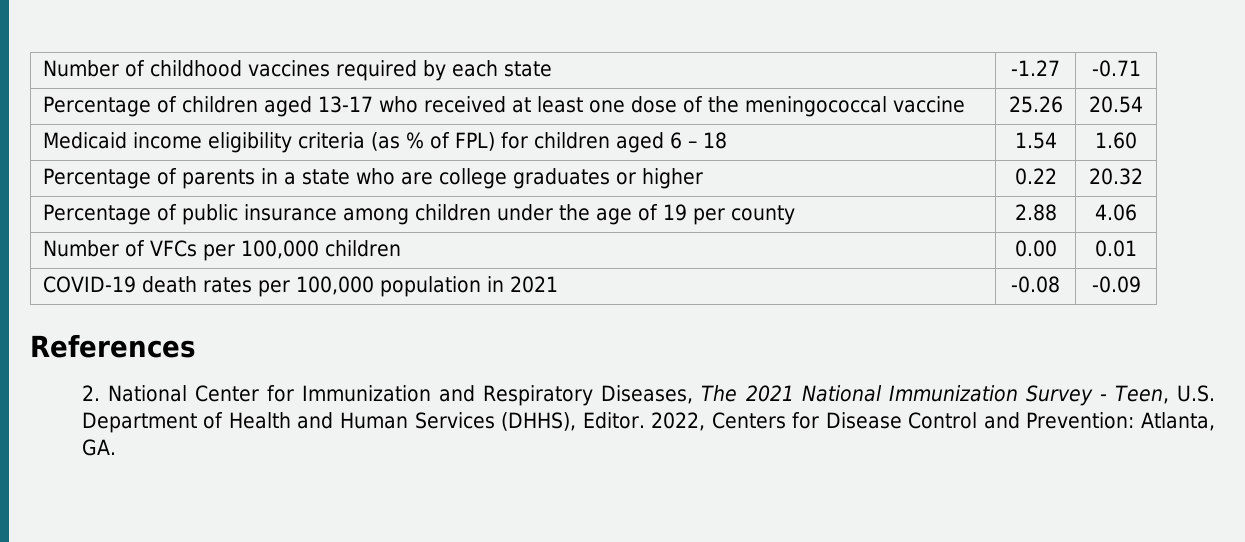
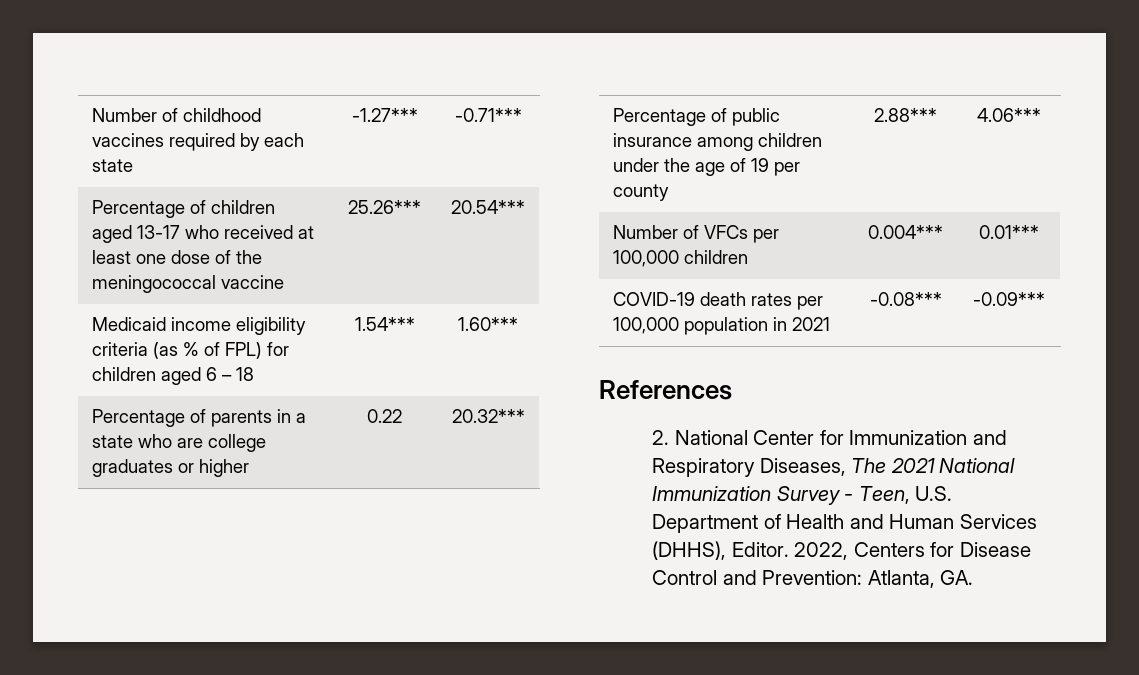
[1011,60,1060,76] [1091,60,1141,77] -1.27 | -0.71 -> [351,108,418,122] [454,108,522,122] -1.27*** | -0.71***
[1008,96,1063,113] [1089,96,1143,113] 25.26 | 20.54 -> [348,200,421,214] [451,200,525,214] 25.26*** | 20.54***
[1014,132,1057,149] [1095,132,1137,149] 1.54 | 1.60 -> [354,317,415,331] [458,317,518,331] 1.54*** | 1.60***
[1089,168,1143,185] 20.32 -> [451,409,525,423] 20.32***
[1014,204,1057,221] [1095,204,1137,221] 2.88 | 4.06 -> [874,108,937,122] [977,108,1041,122] 2.88*** | 4.06***
[1014,240,1057,257] [1095,240,1137,257] 0.00 | 0.01 -> [868,225,943,239] [979,225,1039,239] 0.004*** | 0.01***
[1011,276,1060,293] [1091,276,1141,293] -0.08 | -0.09 -> [869,292,942,306] [973,292,1045,306] -0.08*** | -0.09***

